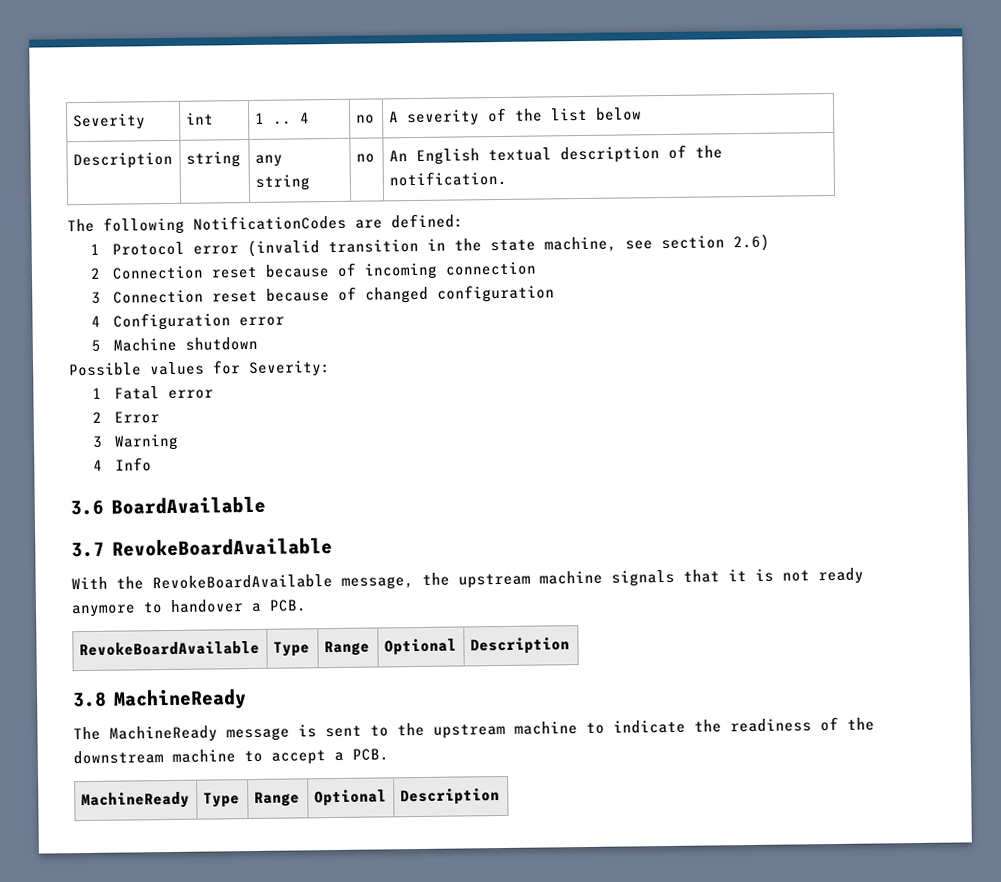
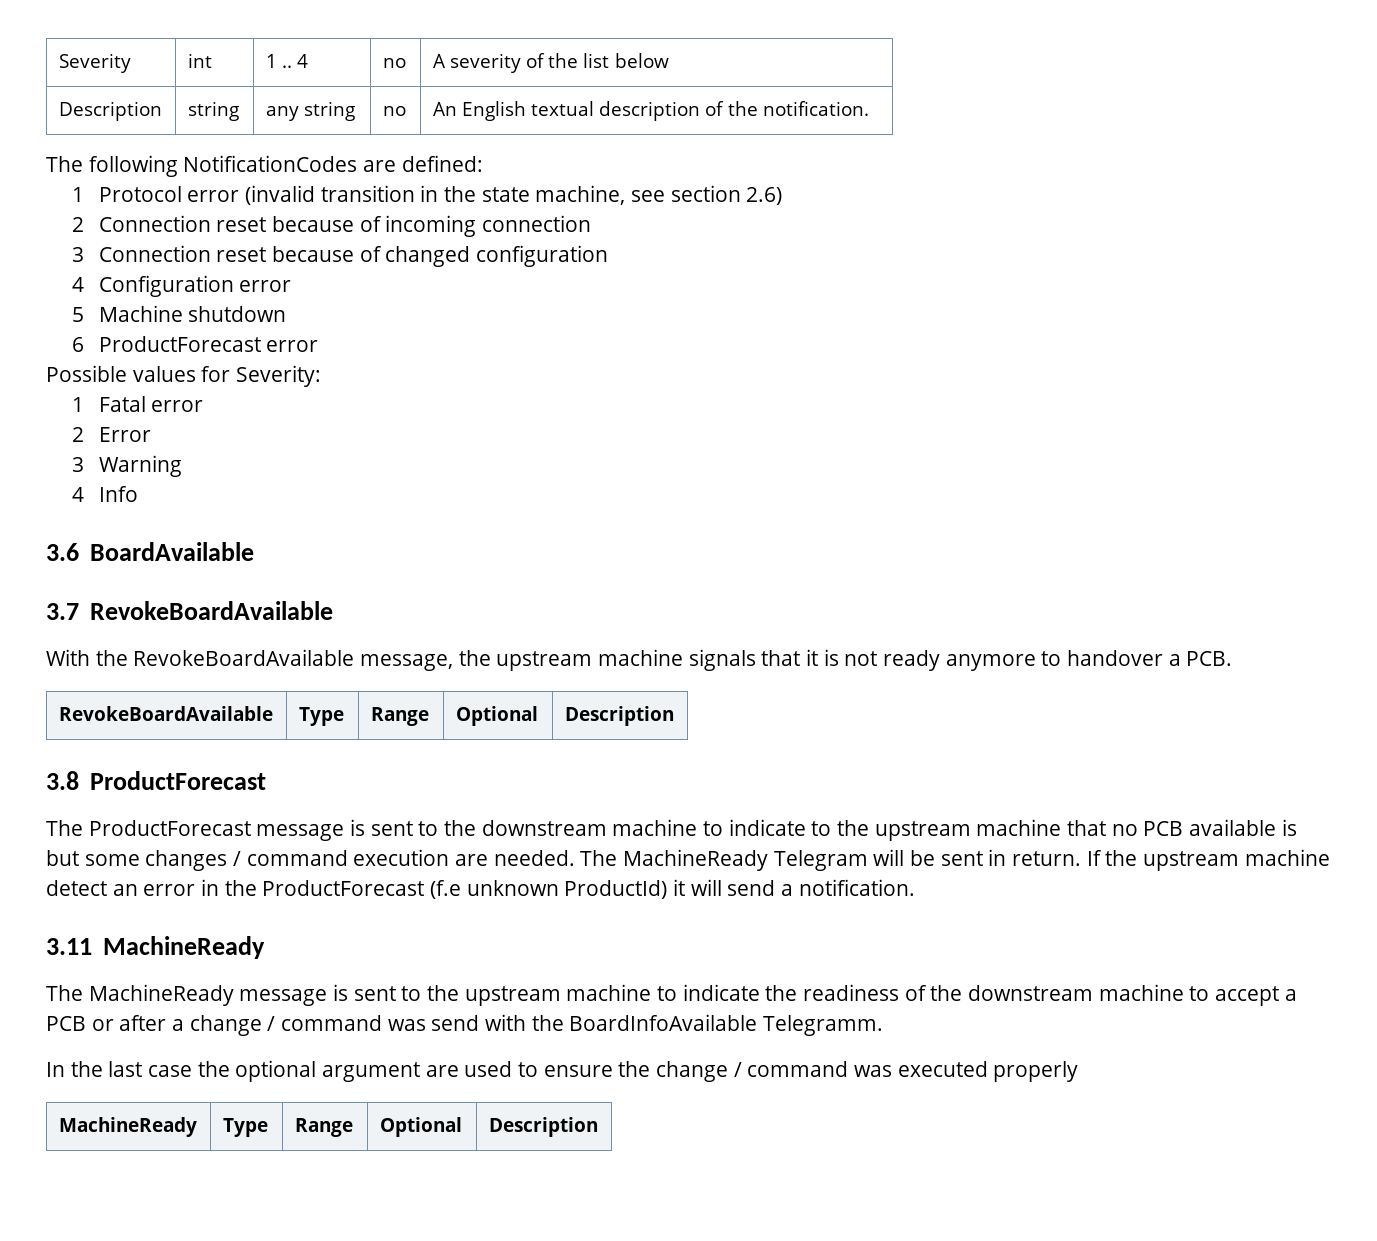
(259, 343) none -> [72,336,319,352] // 6 ProductForecast error
(107, 699) none -> [89,771,266,790] [46,819,1297,841] [46,849,1330,871] [46,879,915,899] [46,938,92,955] ProductForecast // The ProductForecast message is sent to the downstream machine to indicate to the upstream machine that no PCB available is but some changes / command execution are needed. The MachineReady Telegram will be sent in return. If the upstream machine detect an error in the ProductForecast (f.e unknown ProductId) it will send a notification. // 3.11
[352,748,389,761] PCB. -> [46,1014,884,1036] [46,1060,1079,1082] PCB or after a change / command was send with the BoardInfoAvailable Telegramm. // In the last case the optional argument are used to ensure the change / command was executed properly

